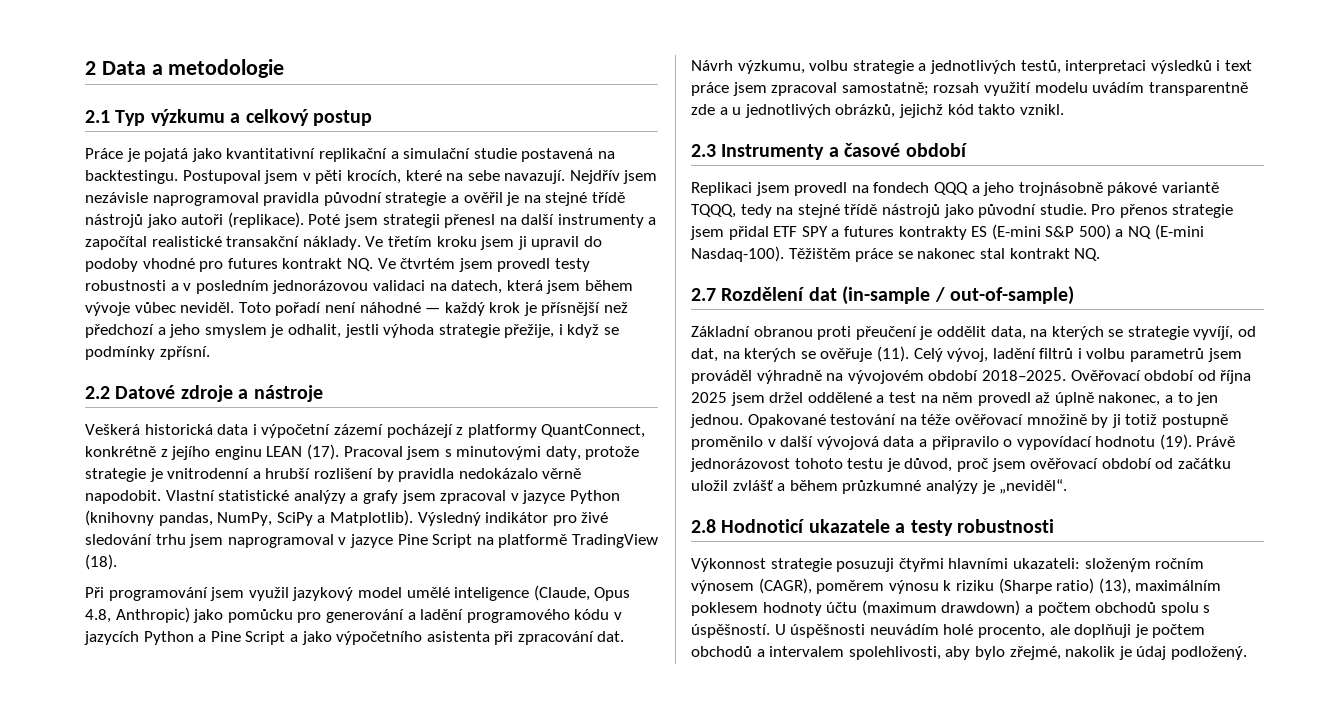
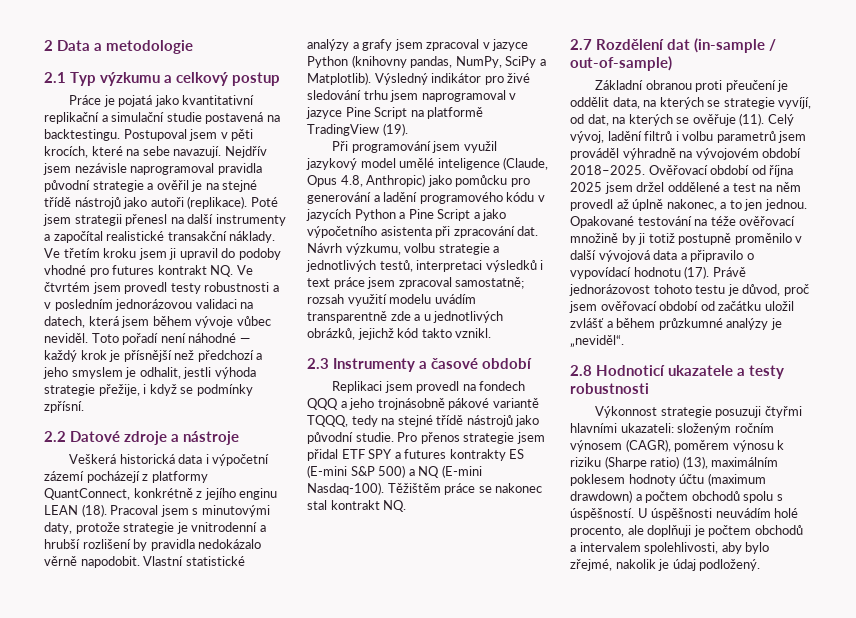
[306,444,339,460] (17). -> [81,504,107,517] (18).
[85,554,117,570] (18). -> [382,123,408,136] (19).
[1159,434,1192,450] (19). -> [684,266,710,279] (17).

